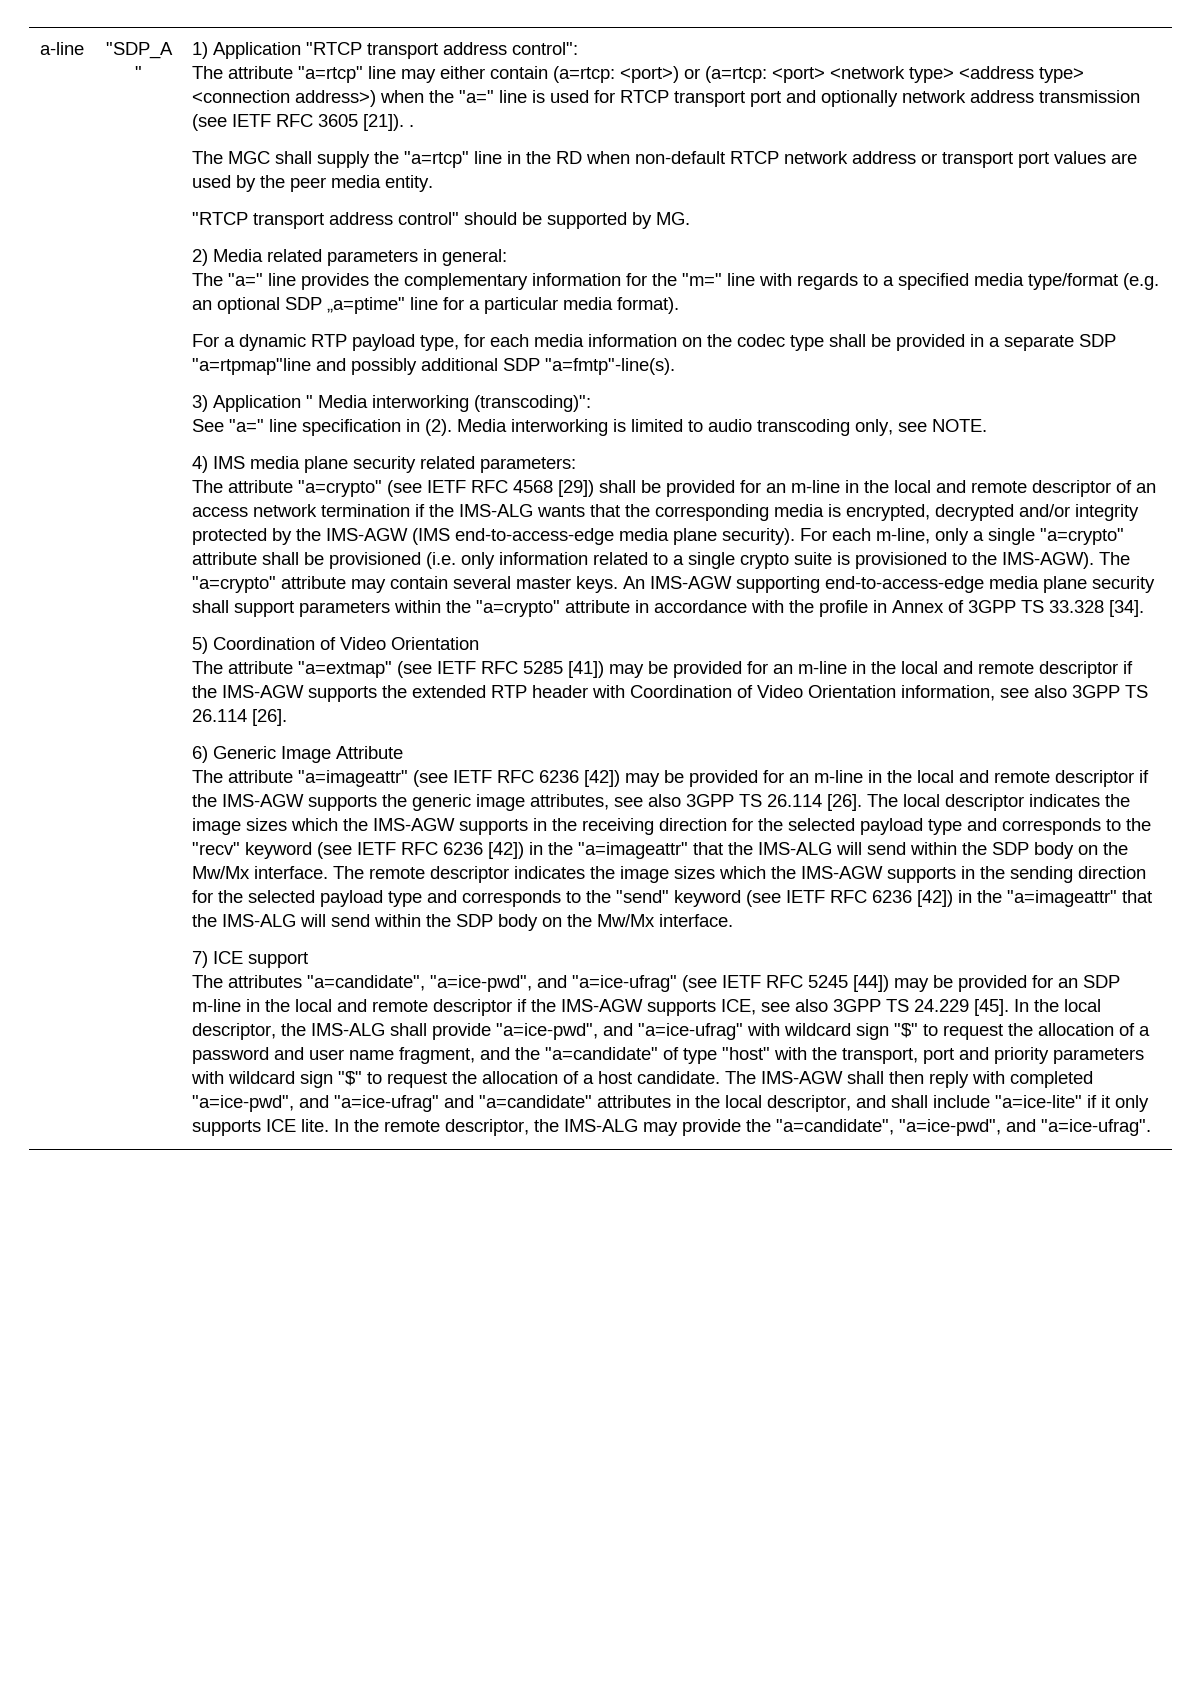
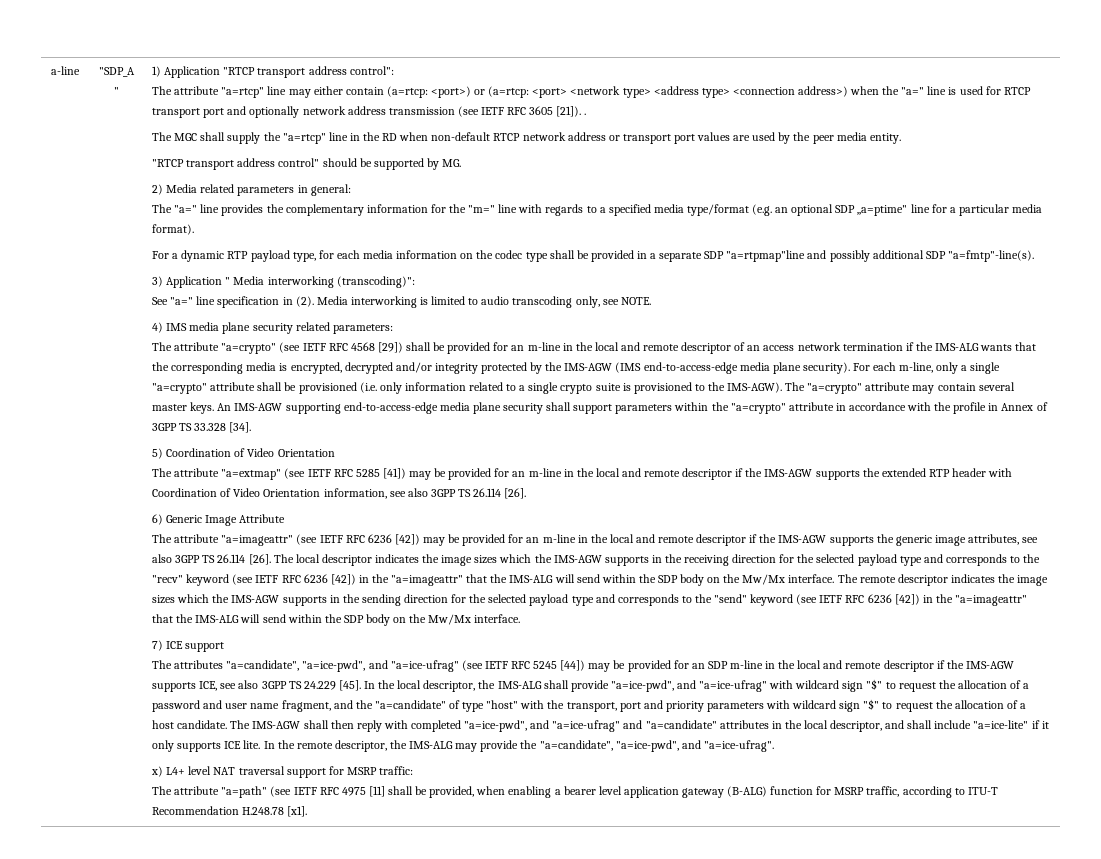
(1152, 1127) none -> [151,766,413,778] [152,786,998,798] [152,806,308,817] // x) L4+ level NAT traversal support for MSRP traffic: // The attribute "a=path" (see IETF RFC 4975 [11] shall be provided, when enabling a bearer level application gateway (B-ALG) function for MSRP traffic, according to ITU-T Recommendation H.248.78 [x1].

